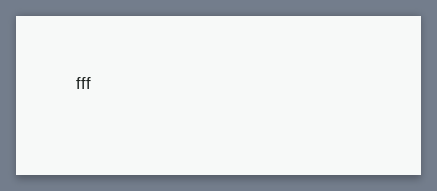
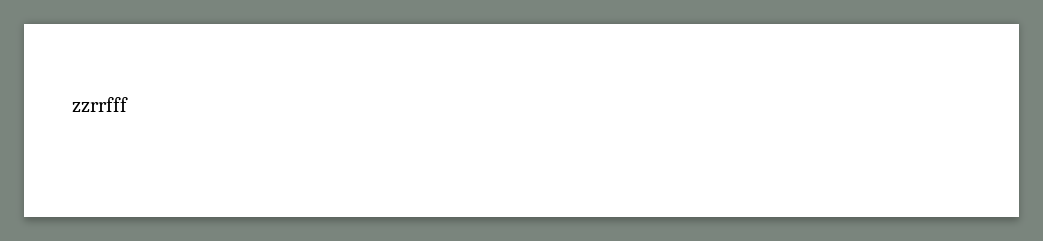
[76,77,91,89] fff -> [72,97,128,113] zzrrfff

